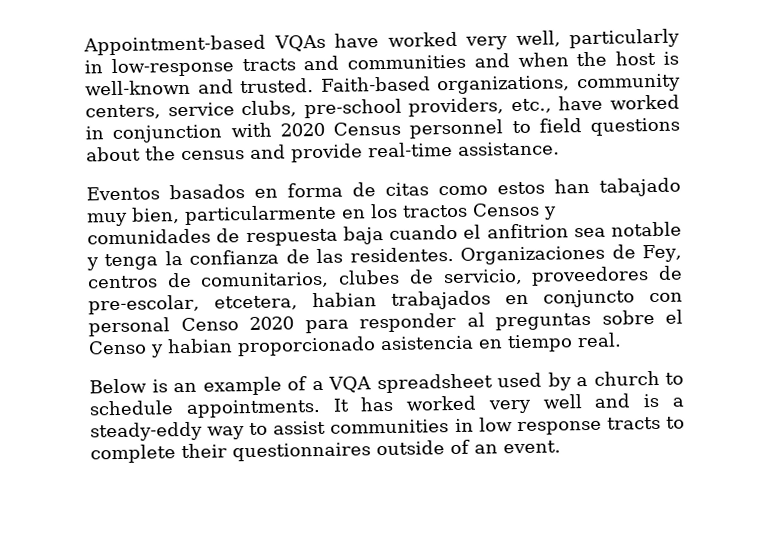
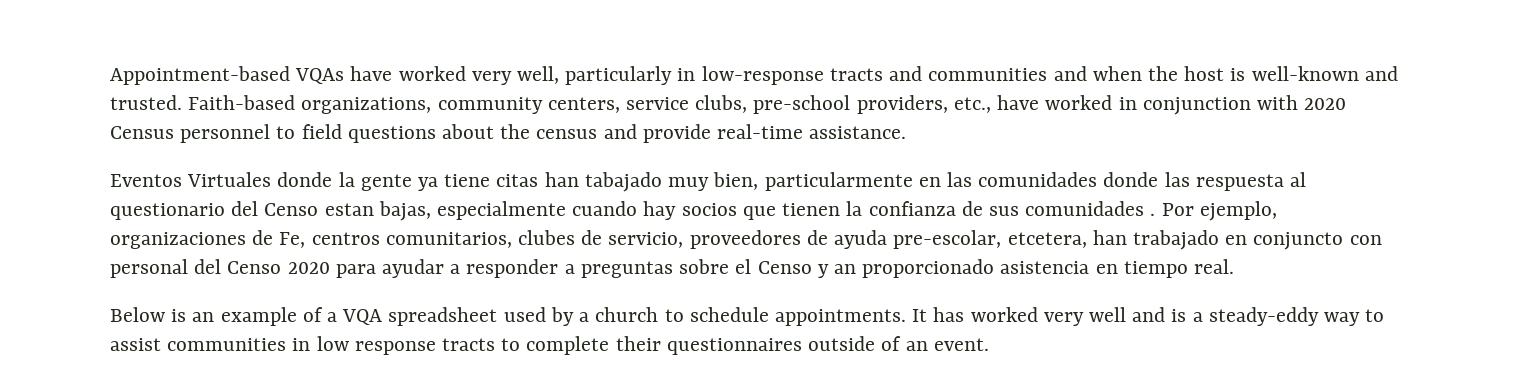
[169,181,545,200] basados en forma de citas como estos -> [187,172,539,191] Virtuales donde la gente ya tiene citas
[370,202,557,220] [87,221,682,247] [86,244,683,271] [87,272,192,289] los tractos Censos y comunidades de respuesta baja cuando el anfitrion sea notable y tenga la confianza de las residentes. Organizaciones de Fey, centros de -> [946,172,1306,191] [110,201,1277,221] [110,230,380,249] las comunidades donde las respuesta al questionario del Censo estan bajas, especialmente cuando hay socios que tienen la confianza de sus comunidades . Por ejemplo, organizaciones de Fe, centros
(683, 272) none -> [834,230,888,249] ayuda
[311,290,491,310] habian trabajados -> [1092,230,1219,250] han trabajado
(170, 327) none -> [194,259,222,274] del
[359,312,485,333] responder al -> [382,259,575,278] ayudar a responder a
[167,338,233,354] habian -> [833,264,856,274] an

